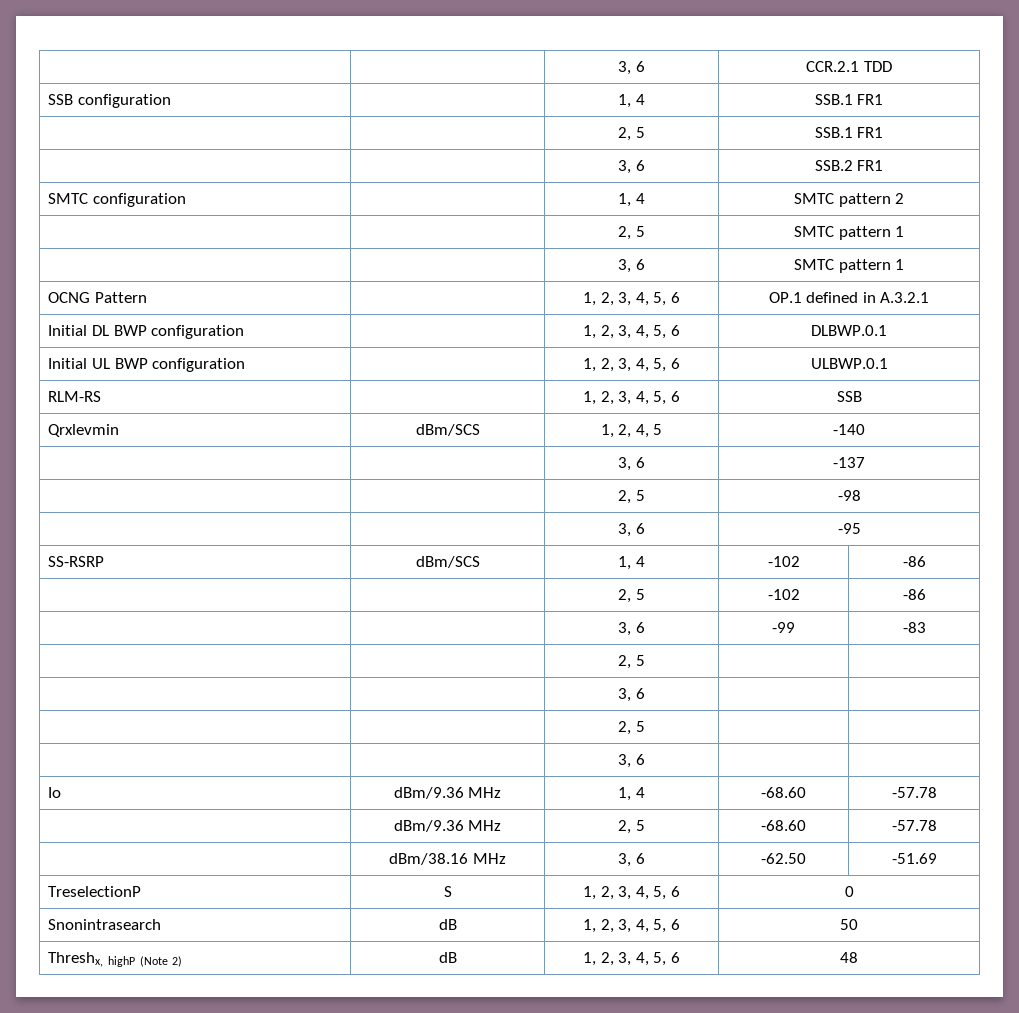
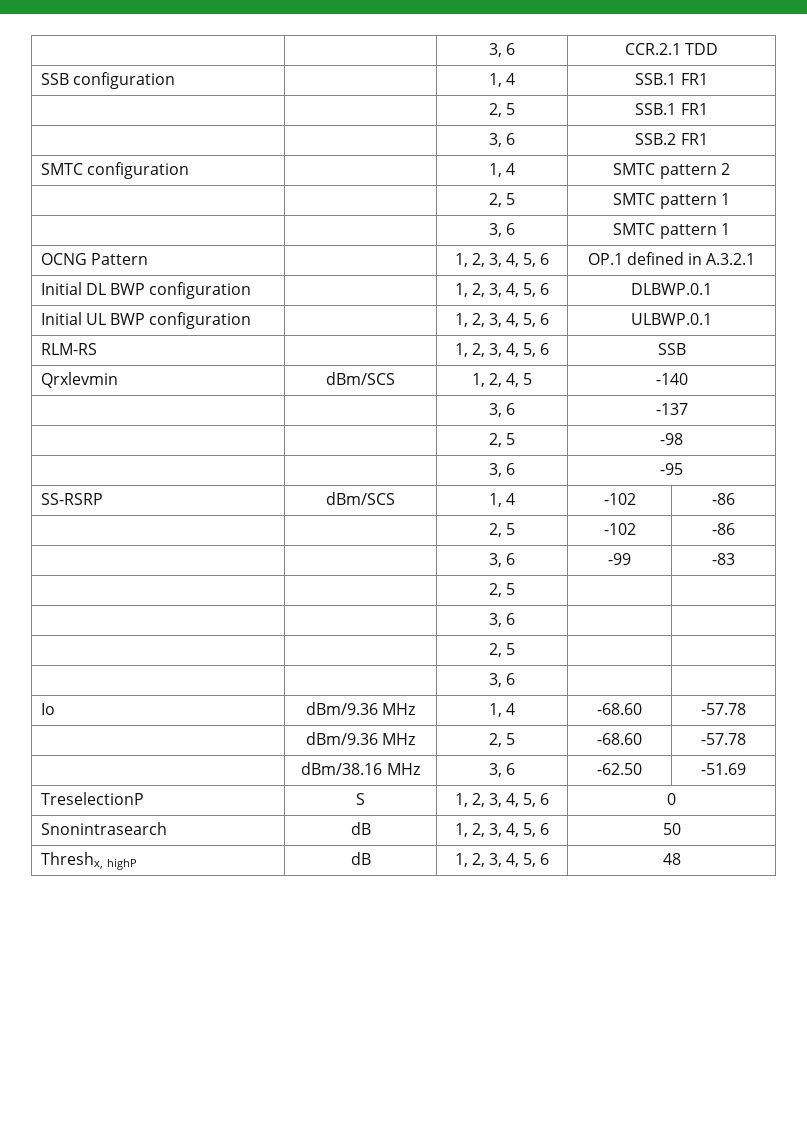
[139,956,183,967] (Note 2) -> (137, 864) none

